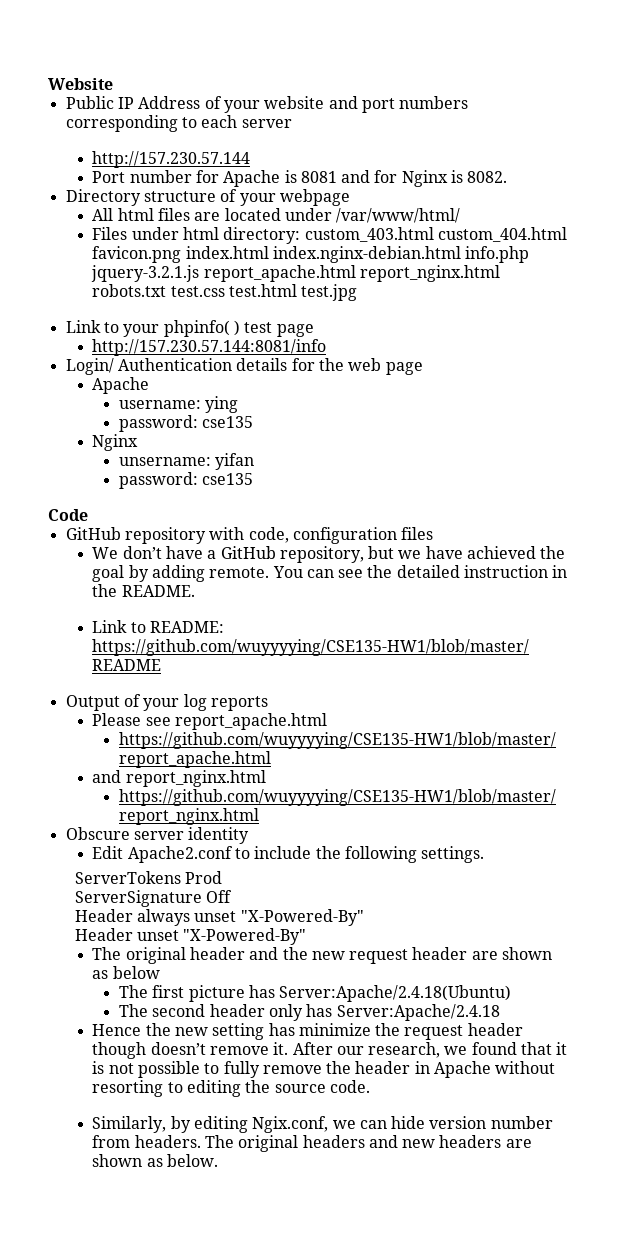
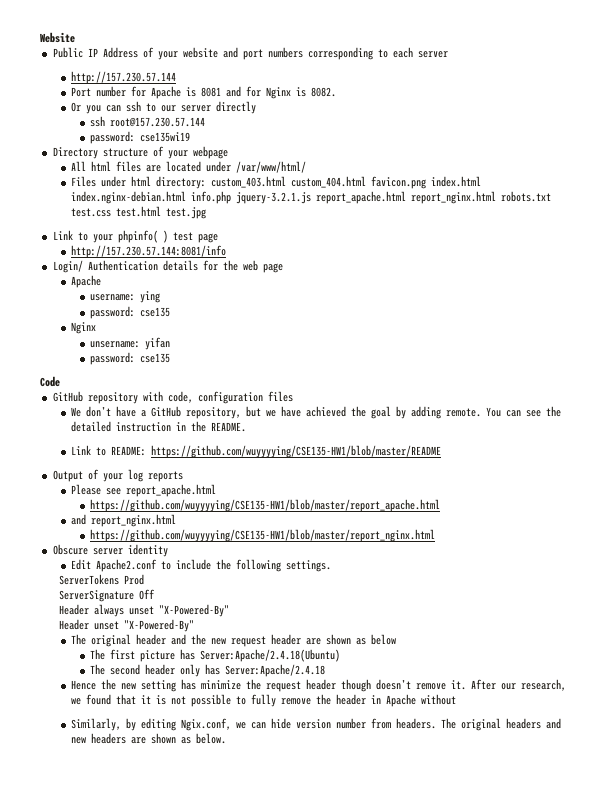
(508, 177) none -> [71,101,257,114] [90,116,206,127] [90,131,191,144] // Or you can ssh to our server directly // ssh root@157.230.57.144 // password: cse135wi19
[92,1080,370,1097] resorting to editing the source code. -> (457, 699) none

